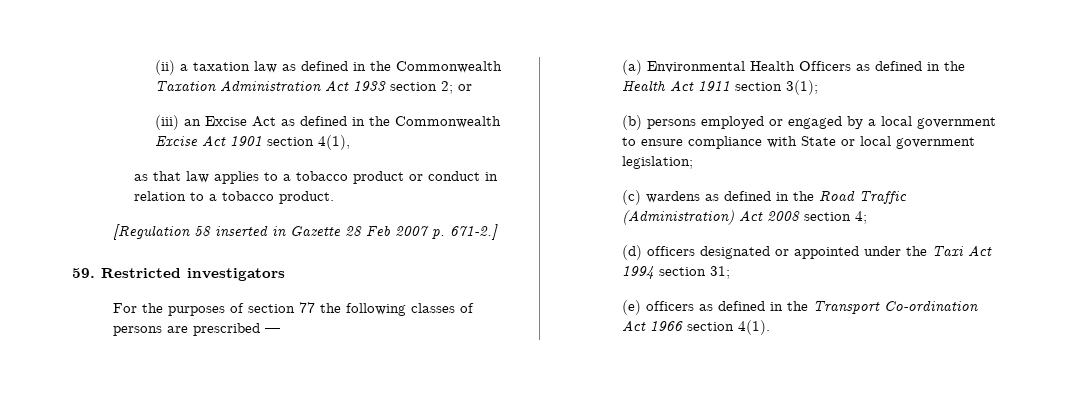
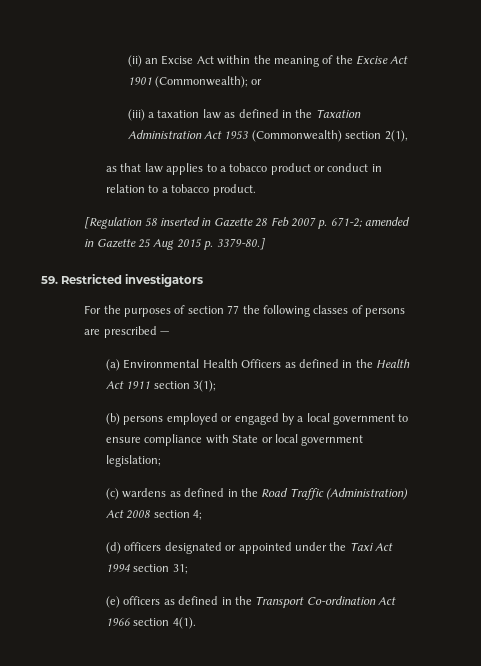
(175, 67) none -> [145,55,409,67] [127,76,263,88] [127,109,145,121] an Excise Act within the meaning of the Excise Act 1901 (Commonwealth); or // (iii)
[395,61,502,73] Commonwealth -> (313, 113) none
[352,81,472,94] [154,115,501,130] [154,135,350,150] 1933 section 2; or // (iii) an Excise Act as defined in the Commonwealth Excise Act 1901 section 4(1), -> [224,130,408,142] 1953 (Commonwealth) section 2(1),
[450,224,499,240] 671-2.] -> [330,217,411,228] [84,238,265,250] 671-2; amended in Gazette 25 Aug 2015 p. 3379-80.]

